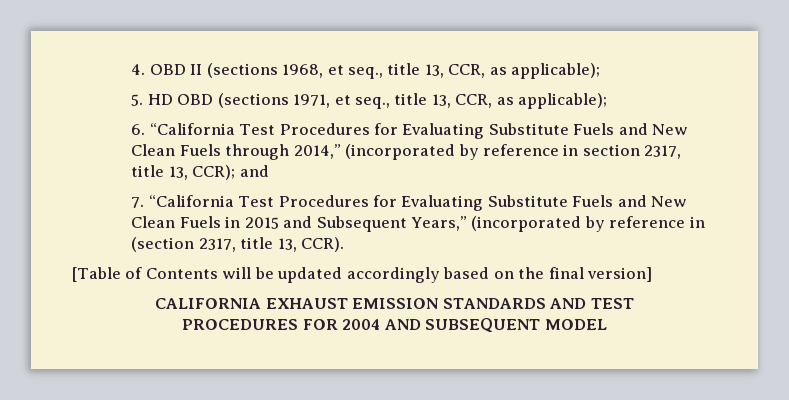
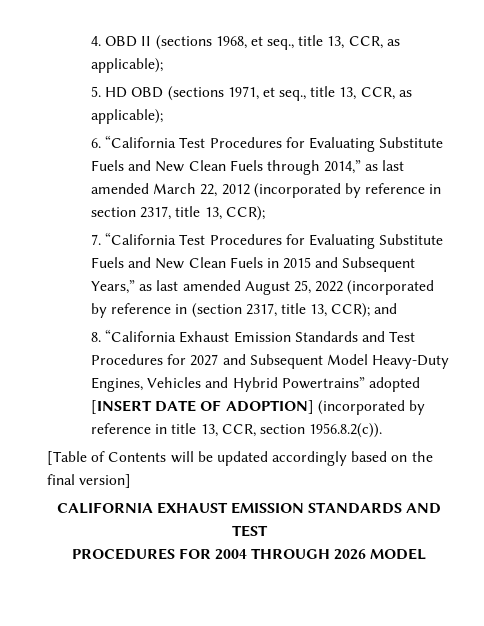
(341, 151) none -> [365,160,405,171] [90,183,250,197] as last amended March 22, 2012
[239,165,269,177] and -> (265, 213) none
(467, 223) none -> [139,280,344,295] as last amended August 25, 2022
[301,237,345,252] CCR). -> [331,303,398,318] [90,329,416,343] [90,354,450,369] [90,377,420,392] [90,400,425,415] [90,423,383,438] CCR); and // 8. “California Exhaust Emission Standards and Test Procedures for 2027 and Subsequent Model Heavy-Duty Engines, Vehicles and Hybrid Powertrains” adopted [INSERT DATE OF ADOPTION] (incorporated by reference in title 13, CCR, section 1956.8.2(c)).
[384,318,541,333] AND SUBSEQUENT -> [251,548,367,560] THROUGH 2026

